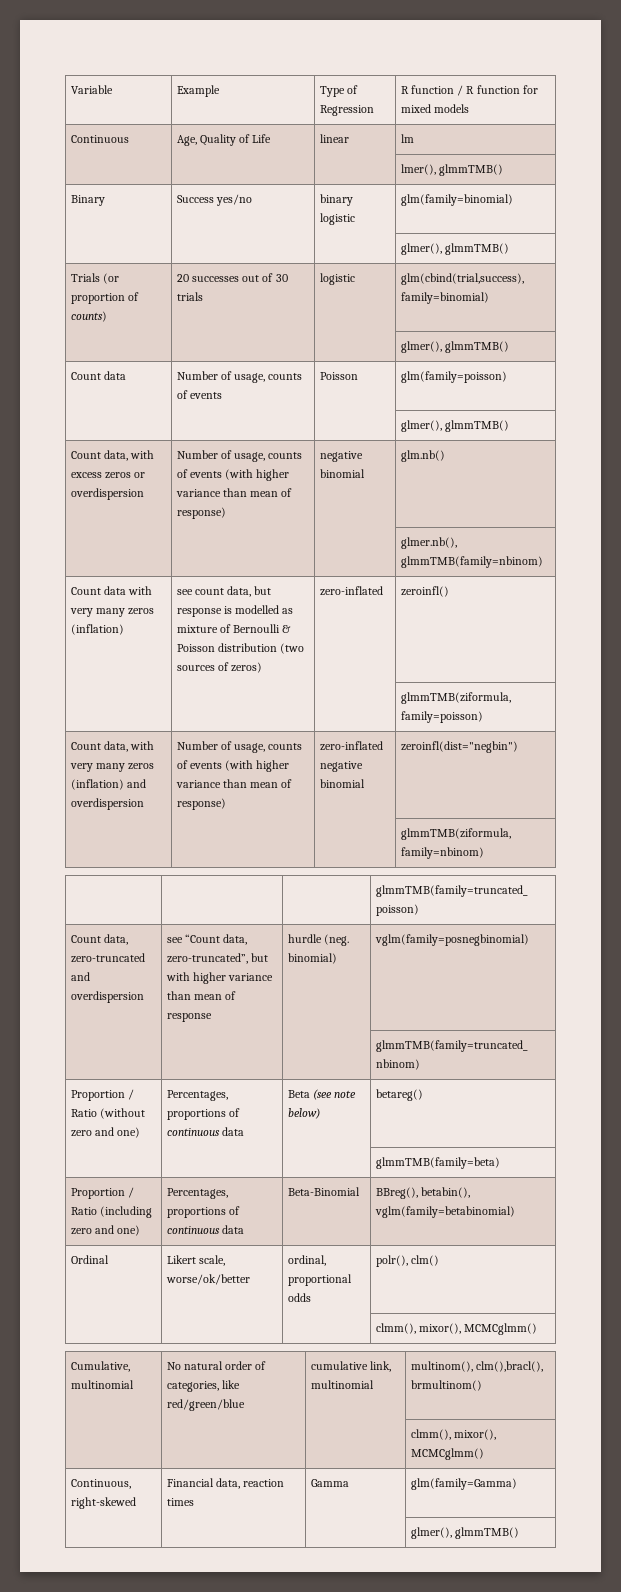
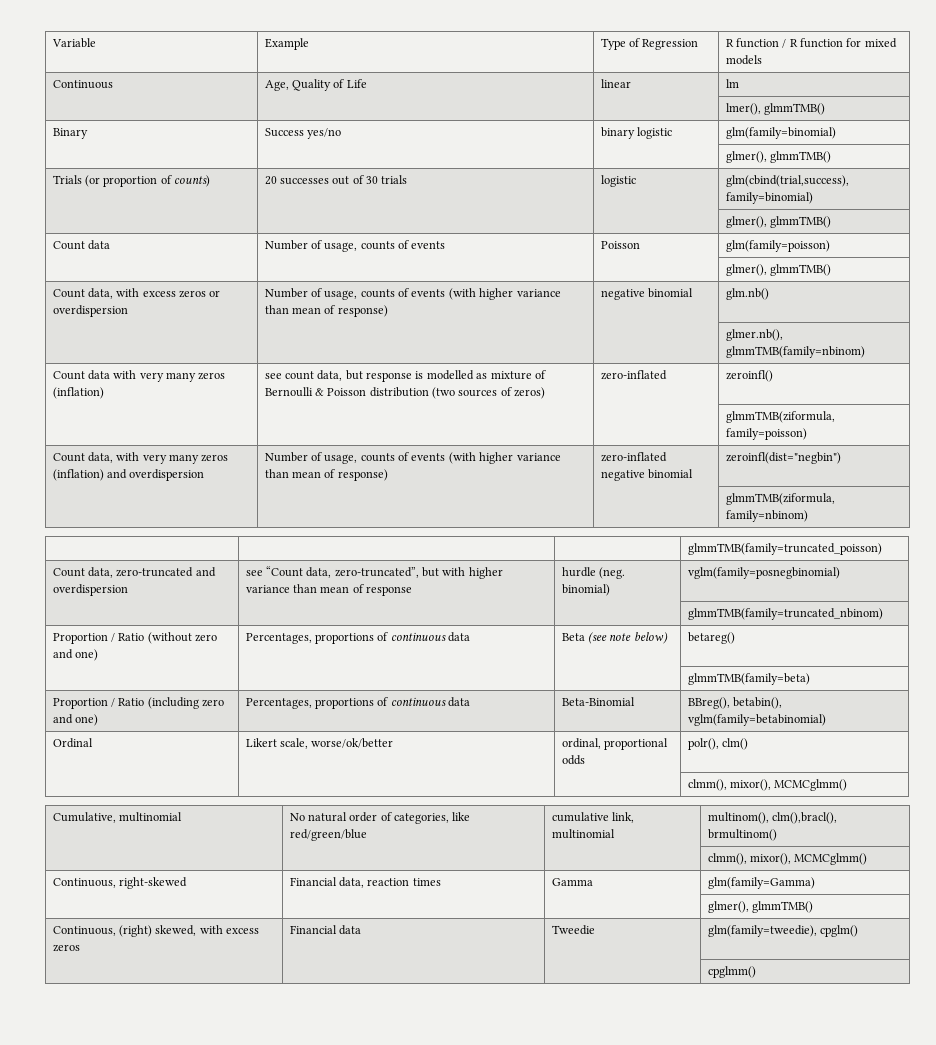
(519, 1533) none -> [52,925,260,937] [52,944,80,952] [289,925,361,935] [551,925,595,935] [707,925,858,937] [707,966,756,978] // Continuous, (right) skewed, with excess zeros | Financial data | Tweedie | glm(family=tweedie), cpglm() // | | | cpglmm()

